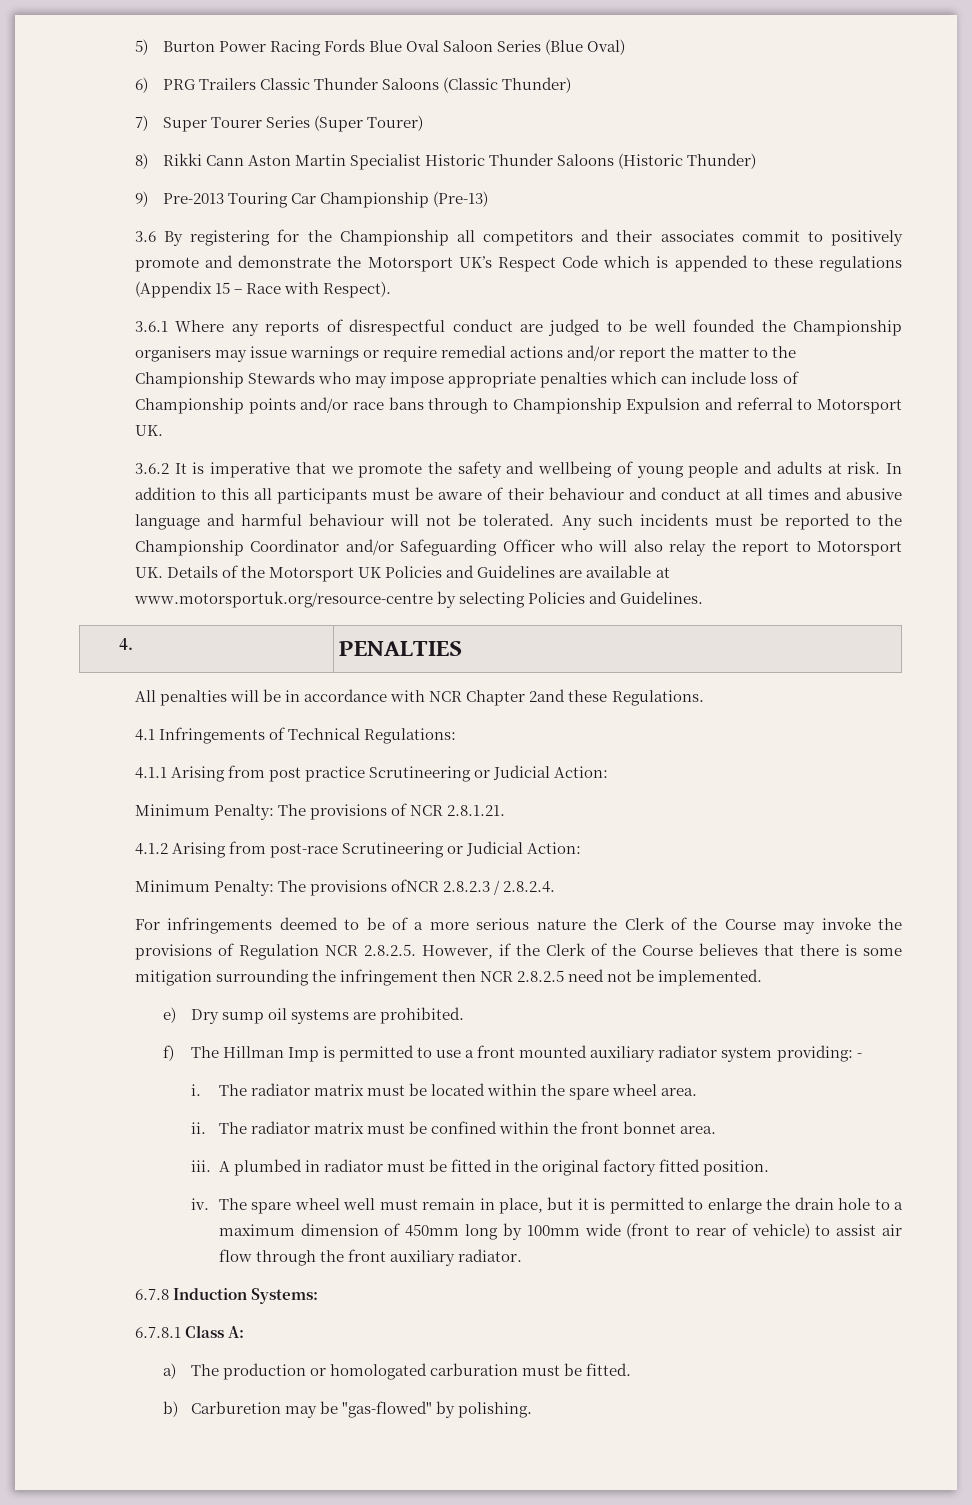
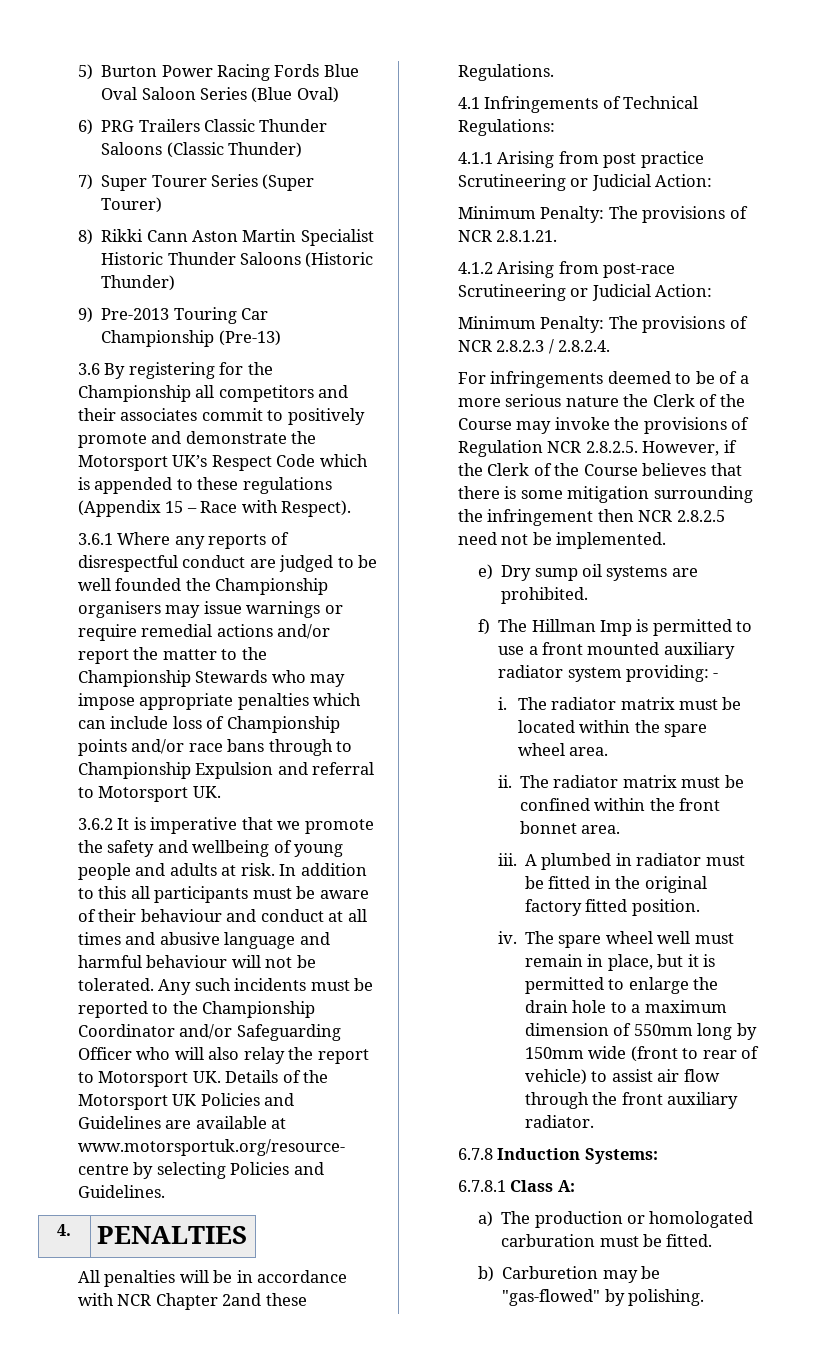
[391,879,440,892] ofNCR -> [729,316,748,329] [457,340,492,352] of NCR
[405,1224,460,1237] 450mm -> [633,1024,693,1036] 550mm
[526,1225,580,1236] 100mm -> [524,1047,584,1059] 150mm

